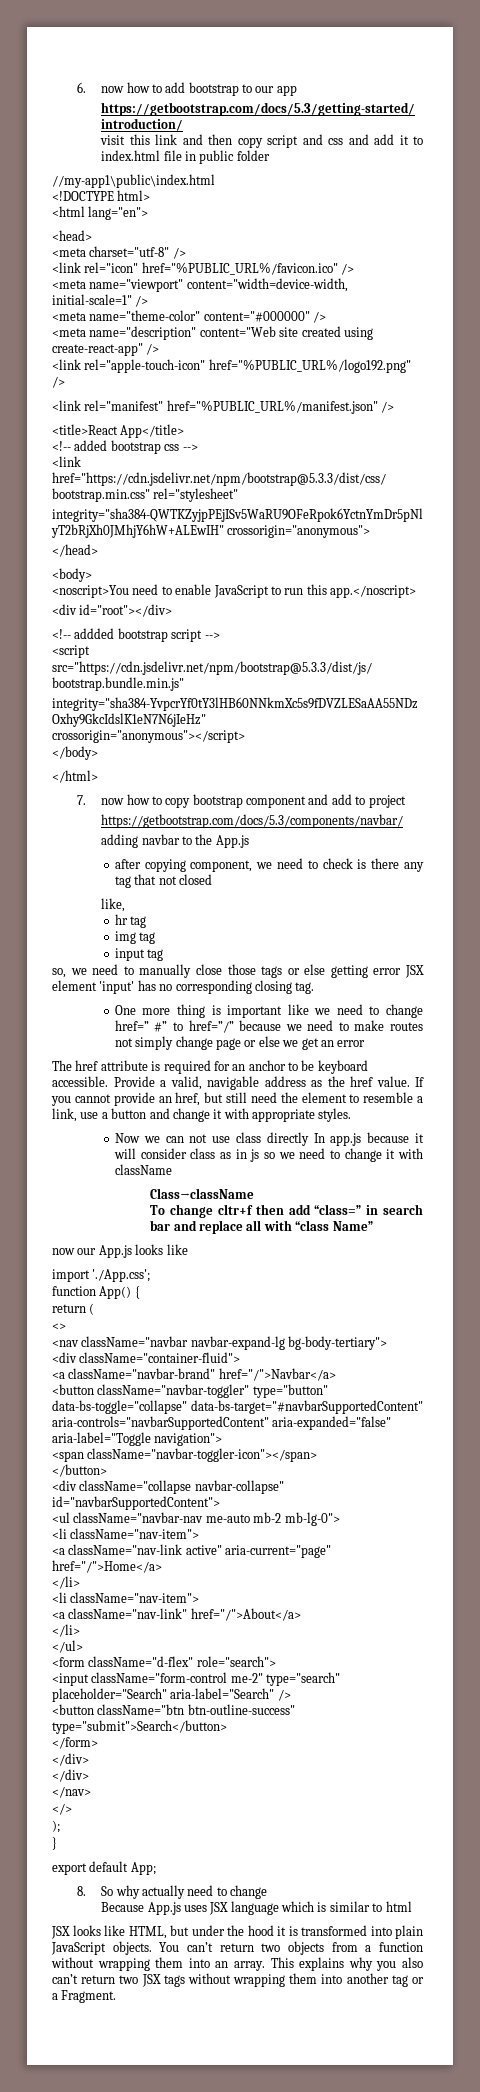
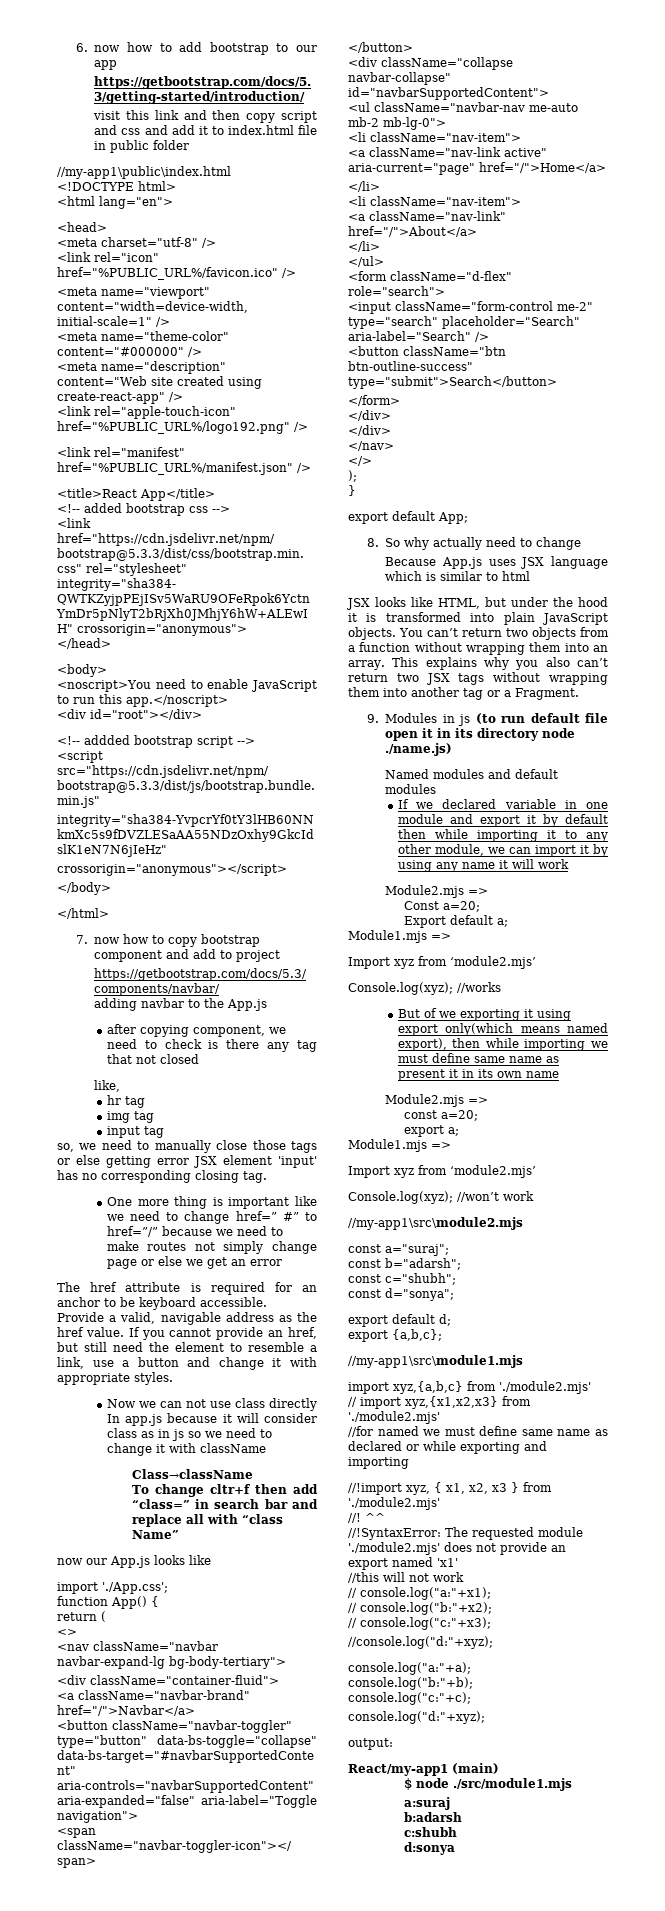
(117, 1996) none -> [366,713,608,726] [385,728,576,741] [385,743,453,756] [385,769,559,779] [385,784,437,794] [397,799,608,809] [397,814,608,827] [397,829,608,842] [397,844,608,857] [397,859,569,872] [385,885,489,898] [403,901,480,912] [403,915,508,928] [348,930,451,943] [348,956,536,969] [348,982,501,995] [397,1008,571,1021] [397,1023,608,1036] [397,1038,608,1051] [397,1053,559,1063] [397,1069,559,1081] [385,1094,489,1107] [403,1110,478,1121] [403,1125,459,1137] [348,1139,451,1152] [348,1165,536,1178] [348,1191,534,1204] [348,1217,523,1230] [348,1244,449,1256] [348,1258,461,1270] [348,1273,456,1285] [348,1288,454,1301] [348,1314,451,1327] [348,1329,442,1342] [348,1355,523,1368] [348,1381,591,1394] [348,1396,531,1409] [348,1411,440,1424] [348,1426,608,1437] [348,1441,547,1454] [348,1457,409,1469] [348,1482,552,1495] [348,1497,440,1510] [348,1513,385,1523] [348,1527,583,1540] [348,1542,566,1555] [348,1557,458,1570] [348,1572,464,1583] [348,1587,491,1600] [348,1602,492,1615] [348,1617,491,1630] [348,1636,493,1649] [348,1662,471,1675] [348,1677,473,1690] [348,1692,471,1705] [348,1711,485,1724] [348,1738,393,1750] [348,1763,499,1776] [403,1778,572,1791] [403,1797,450,1810] [403,1812,462,1822] [403,1827,457,1837] [403,1842,455,1855] // 9. Modules in js (to run default file open it in its directory node ./name.js) // Named modules and default modules // If we declared variable in one module and export it by default then while importing it to any other module, we can import it by using any name it will work // Module2.mjs => // Const a=20; // Export default a; // Module1.mjs => // Import xyz from ‘module2.mjs’ // Console.log(xyz); //works // But of we exporting it using export only(which means named export), then while importing we must define same name as present it in its own name // Module2.mjs => // const a=20; // export a; // Module1.mjs => // Import xyz from ‘module2.mjs’ // Console.log(xyz); //won’t work // //my-app1\src\module2.mjs // const a="suraj"; // const b="adarsh"; // const c="shubh"; // const d="sonya"; // export default d; // export {a,b,c}; // //my-app1\src\module1.mjs // import xyz,{a,b,c} from './module2.mjs' // // import xyz,{x1,x2,x3} from './module2.mjs' // //for named we must define same name as declared or while exporting and importing // //!import xyz, { x1, x2, x3 } from './module2.mjs' // //! ^^ // //!SyntaxError: The requested module './module2.mjs' does not provide an export named 'x1' // //this will not work // // console.log("a:"+x1); // // console.log("b:"+x2); // // console.log("c:"+x3); // //console.log("d:"+xyz); // console.log("a:"+a); // console.log("b:"+b); // console.log("c:"+c); // console.log("d:"+xyz); // output: // React/my-app1 (main) // $ node ./src/module1.mjs // a:suraj // b:adarsh // c:shubh // d:sonya

